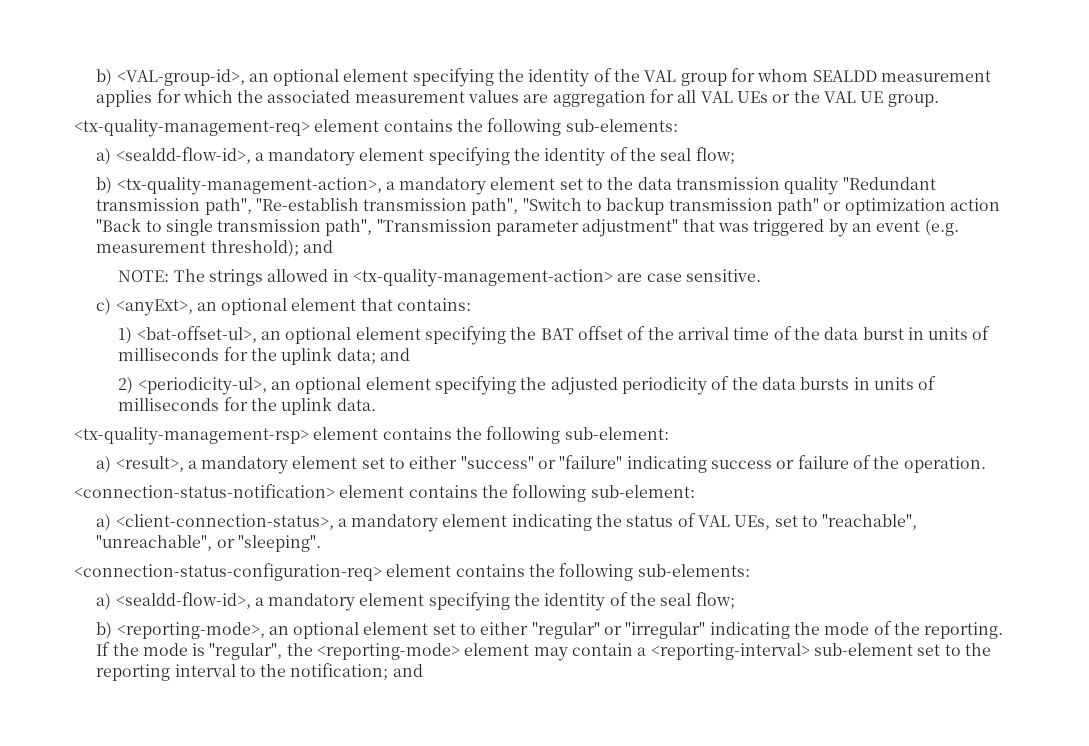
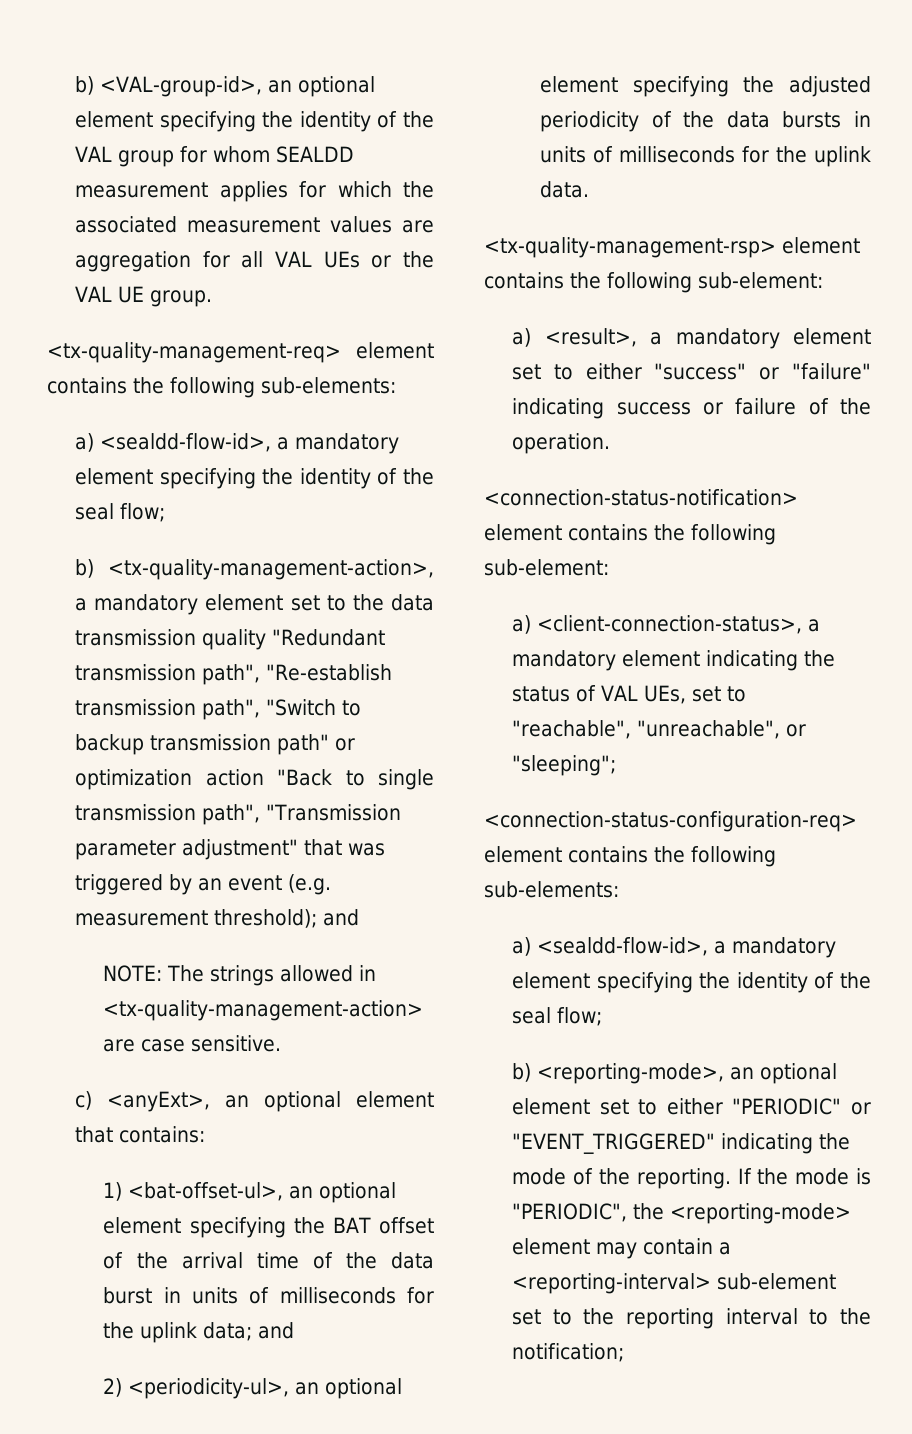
[237,535,321,552] "sleeping". -> [512,755,617,776] "sleeping";
[531,622,706,639] "regular" or "irregular" -> [732,1098,871,1115] [512,1133,716,1154] "PERIODIC" or "EVENT_TRIGGERED"
[209,643,283,660] "regular", -> [512,1203,628,1222] "PERIODIC",
[392,664,423,677] and -> (625, 1352) none

